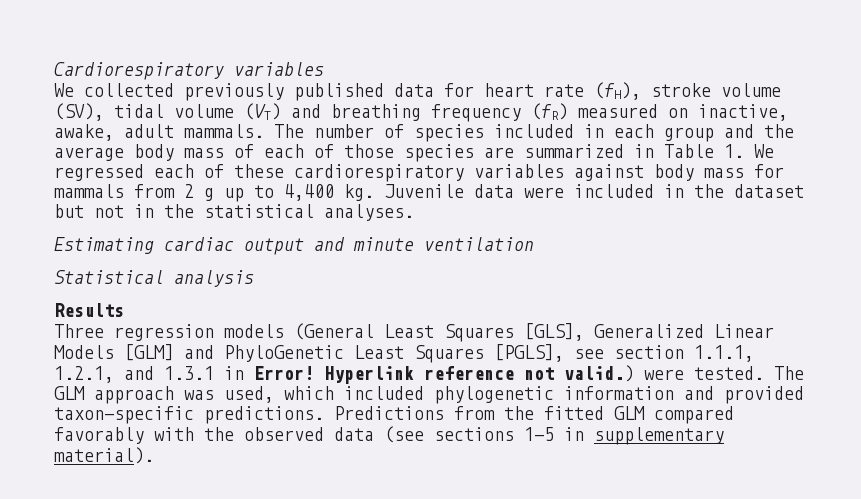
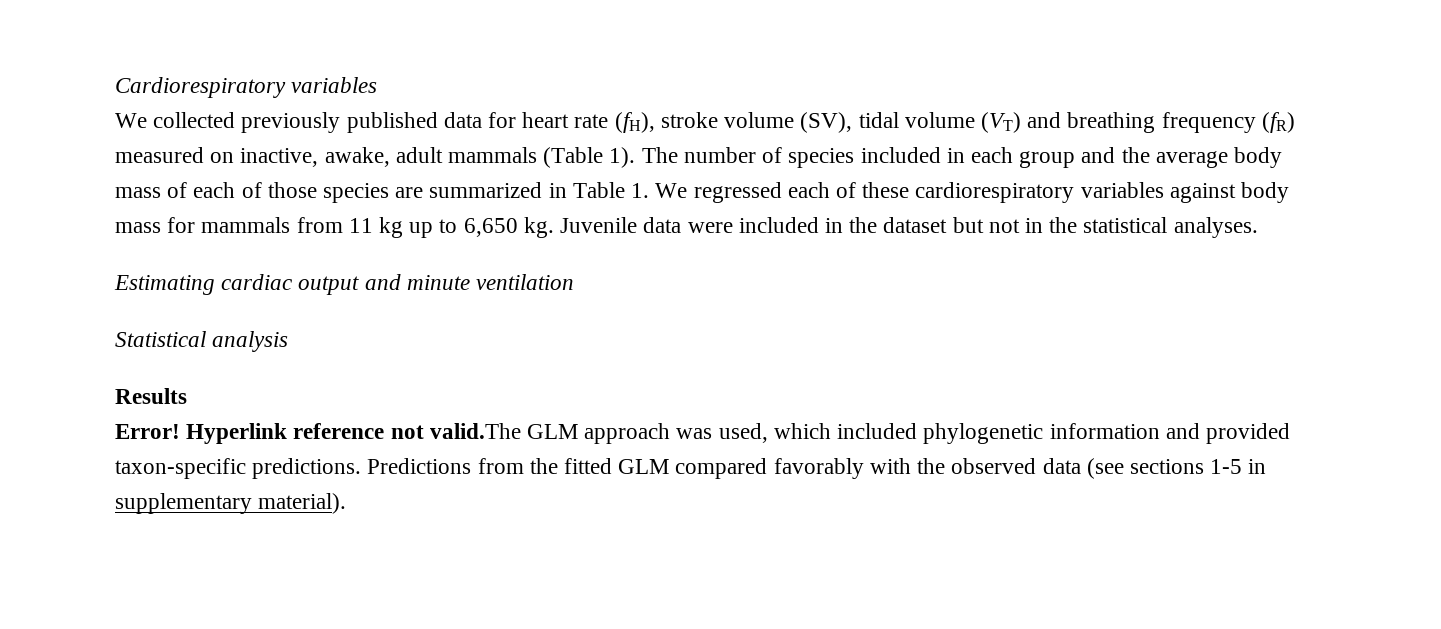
[184,124,264,138] mammals. -> [448,147,636,168] mammals (Table 1).
[184,184,214,201] 2 g -> [348,217,404,238] 11 kg
[284,184,334,201] 4,400 -> [463,218,518,237] 6,650
[54,323,774,342] [54,344,754,363] [54,365,804,384] Three regression models (General Least Squares [GLS], Generalized Linear Models [GLM] and PhyloGenetic Least Squares [PGLS], see section 1.1.1, 1.2.1, and 1.3.1 in Error! Hyperlink reference not valid.) were tested. The -> [115,423,521,444] Error! Hyperlink reference not valid.The

